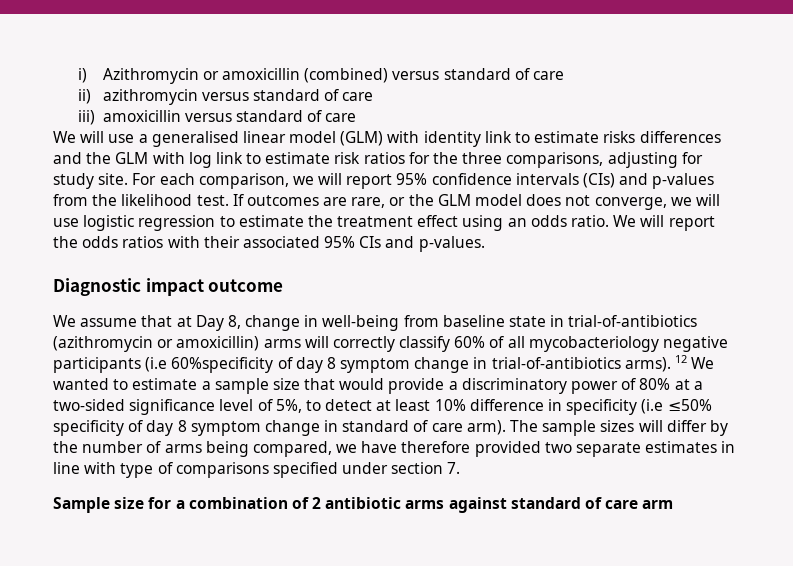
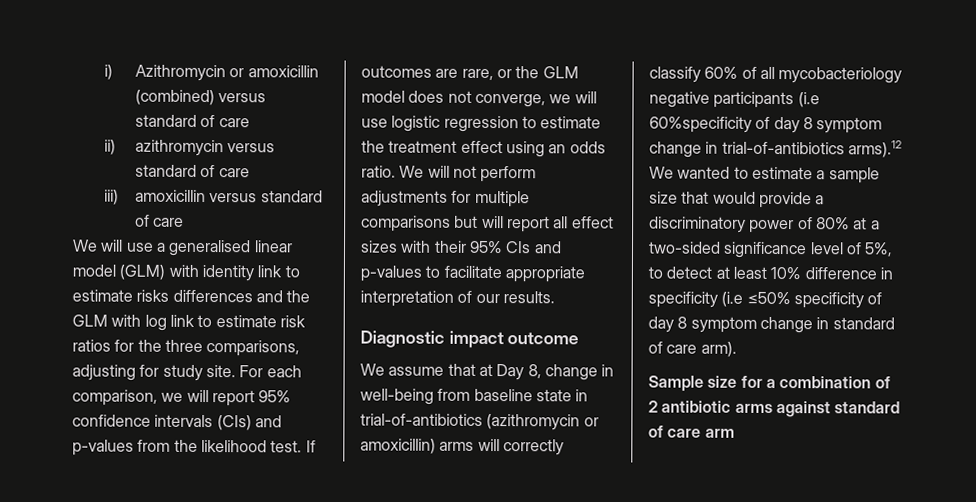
[668,216,715,231] [53,236,164,248] report the odds ratios -> [452,165,537,183] [361,190,530,208] [361,215,614,233] [360,240,398,253] not perform adjustments for multiple comparisons but will report all effect sizes
[242,236,320,248] associated -> (467, 246) none
[418,236,485,252] p-values. -> [360,265,585,283] [360,290,555,307] p-values to facilitate appropriate interpretation of our results.
[624,355,688,372] arms). 12 -> [847,140,902,158] arms).12
[510,420,728,436] [53,441,736,457] [53,462,461,478] The sample sizes will differ by the number of arms being compared, we have therefore provided two separate estimates in line with type of comparisons specified under section 7. -> (737, 349) none

